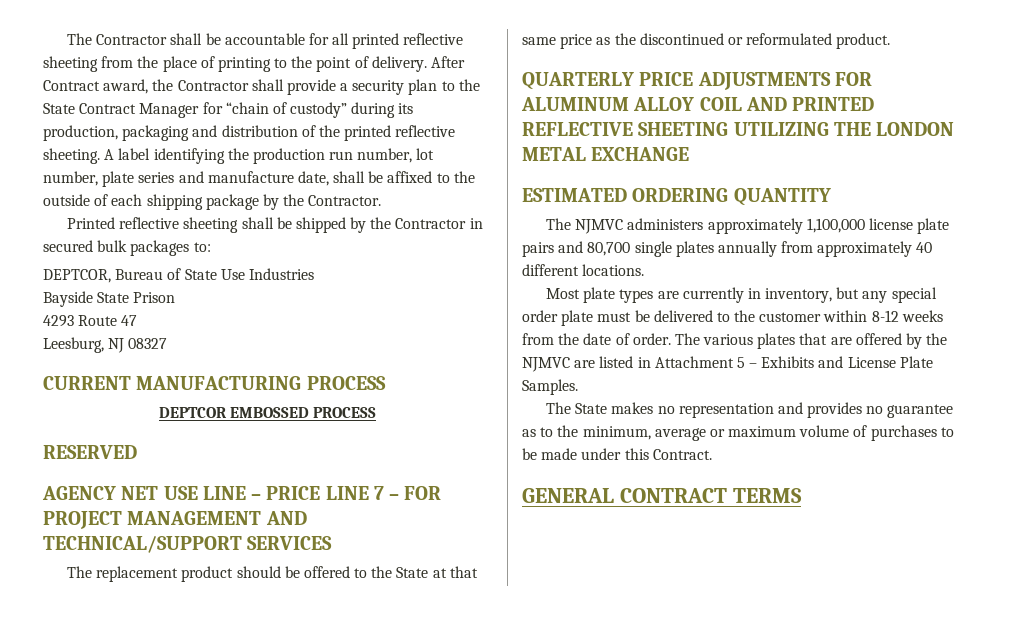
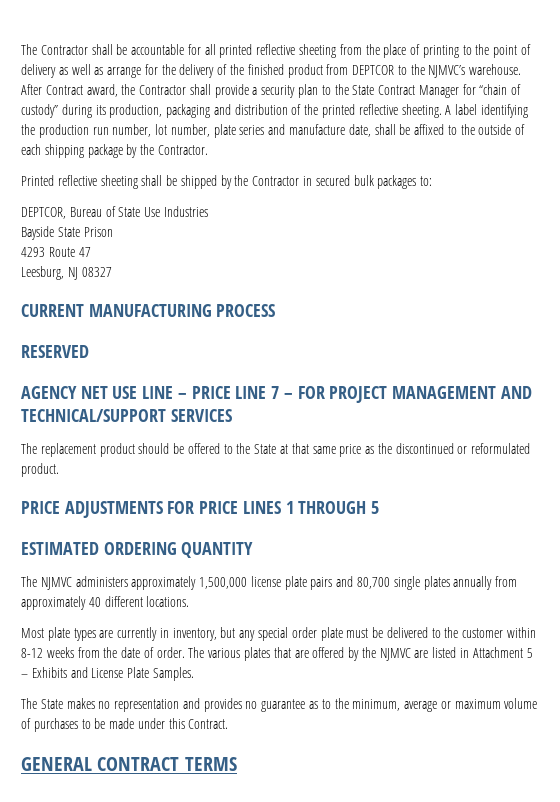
[371,56,427,72] delivery. -> [21,64,522,78] delivery as well as arrange for the delivery of the finished product from DEPTCOR to the NJMVC’s warehouse.
[158,407,377,418] // DEPTCOR EMBOSSED PROCESS -> (276, 310) none
[522,72,634,90] QUARTERLY -> (59, 470) none
[521,97,875,111] [522,122,955,136] [522,147,690,161] ALUMINUM ALLOY COIL AND PRINTED REFLECTIVE SHEETING UTILIZING THE LONDON METAL EXCHANGE -> [199,501,380,514] PRICE LINES 1 THROUGH 5
[806,218,865,233] 1,100,000 -> [199,577,248,589] 1,500,000

